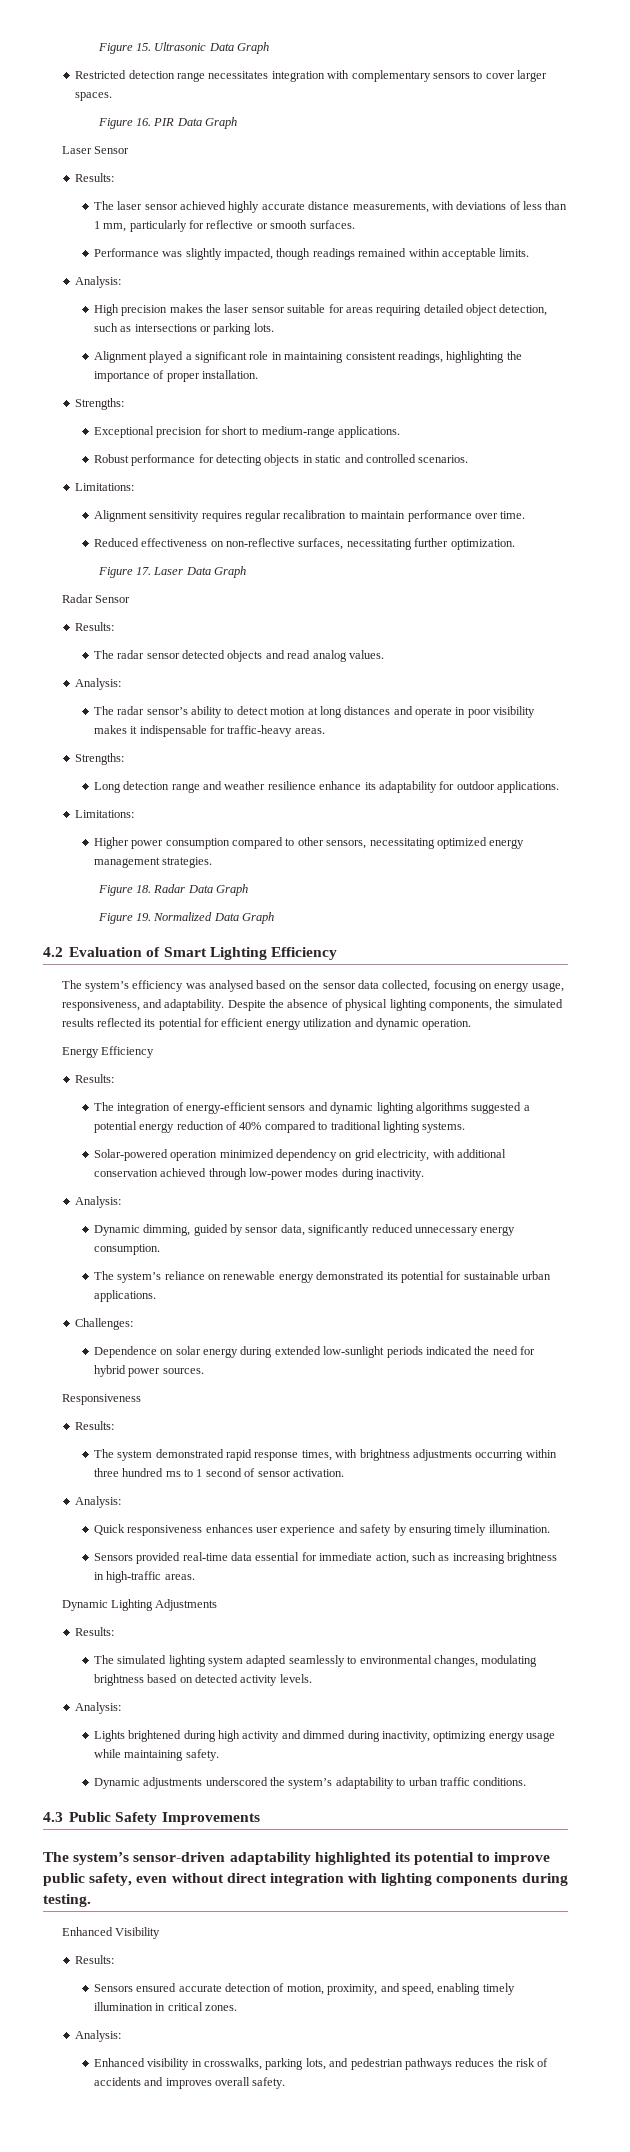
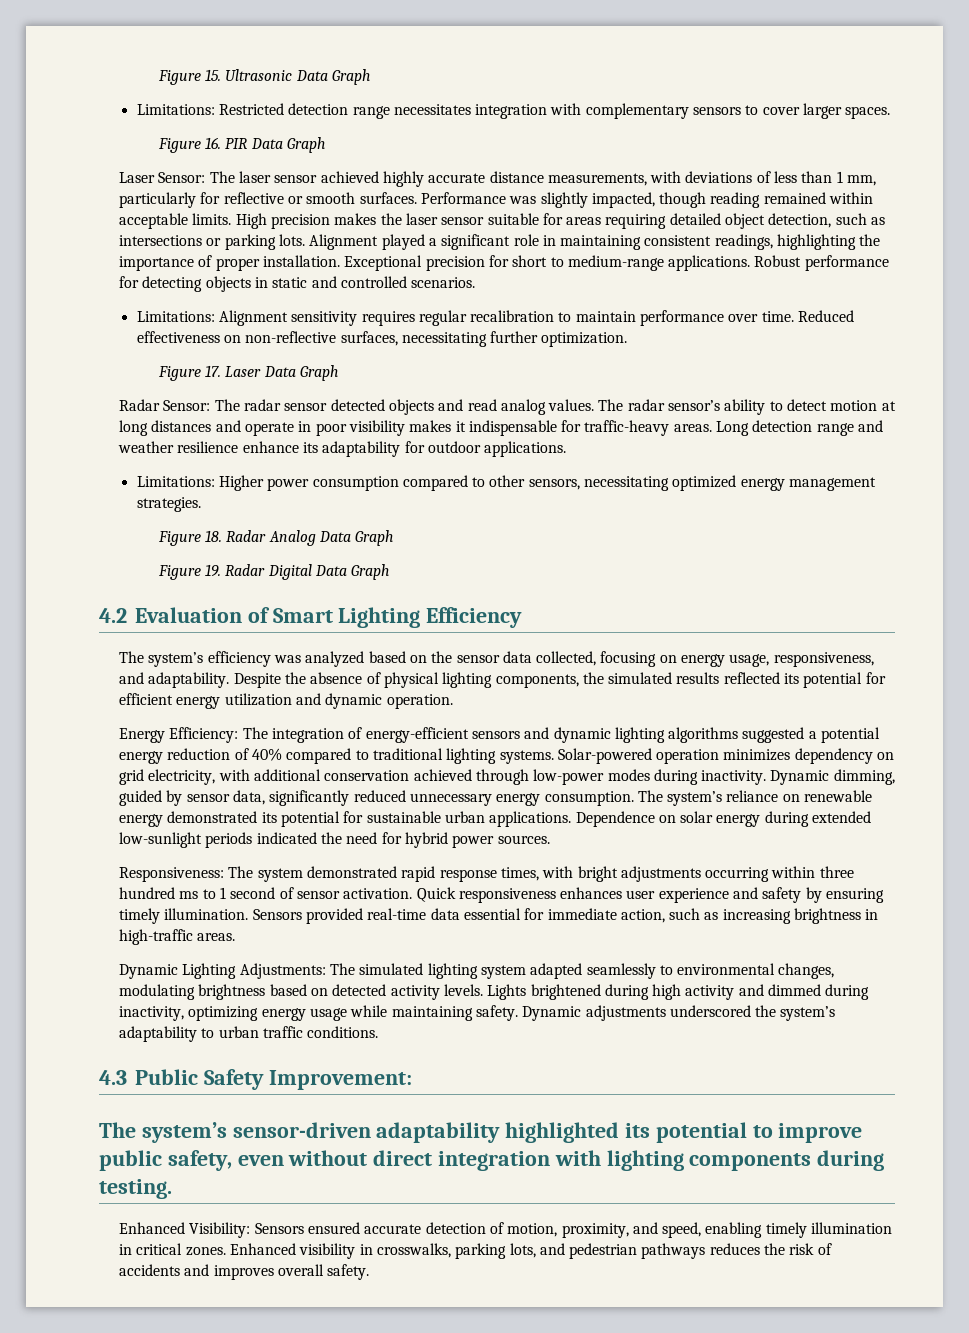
(270, 48) none -> [136,104,215,115] Limitations:
[93,146,129,154] [75,173,115,182] Sensor // Results: // -> [158,172,206,183] Sensor:
(355, 224) // -> (417, 198) none
[312,248,355,260] readings -> [710,192,761,208] reading
[75,276,122,288] // Analysis: // -> (232, 219) none
(274, 327) // -> (305, 240) none
[75,398,125,410] // Strengths: // -> (340, 261) none
(401, 432) // -> (751, 263) none
(135, 487) // -> (215, 316) none
(526, 515) // -> (794, 316) none
[94,595,130,603] [75,622,115,631] Sensor // Results: // -> [163,400,211,411] Sensor:
[75,678,122,690] // Analysis: // -> (595, 405) none
[75,753,125,765] // Strengths: // -> (712, 428) none
(135, 814) // -> (215, 481) none
(186, 888) none -> [268,530,316,546] Analog
[153,912,213,921] Normalized -> [225,564,312,580] Radar Digital
[209,980,255,992] analysed -> [305,651,365,667] analyzed
[100,1046,154,1058] [75,1074,115,1083] Efficiency // Results: // -> [169,727,239,743] Efficiency:
(466, 1127) // -> (554, 757) none
[219,1149,274,1158] minimized -> [723,749,791,761] minimizes
[75,1196,122,1208] // Analysis: // -> (767, 777) none
(160, 1249) // -> (634, 798) none
[75,1318,134,1330] // Challenges: // -> (572, 819) none
[61,1394,141,1405] [75,1421,115,1430] Responsiveness // Results: // -> [118,867,224,882] Responsiveness:
[359,1449,410,1461] brightness -> [577,866,618,882] bright
[75,1496,122,1508] // Analysis: // -> (413, 893) none
(550, 1528) // -> (249, 914) none
[155,1599,218,1611] [75,1627,115,1636] Adjustments // Results: // -> [239,963,326,979] Adjustments:
[75,1702,122,1714] // Analysis: // -> (483, 990) none
(219, 1755) // -> (518, 1013) none
[161,1812,260,1825] Improvements -> [268,1070,412,1090] Improvement:
[114,1927,160,1939] [75,1955,115,1964] Visibility // Results: // -> [189,1222,251,1238] Visibility:
[75,2030,122,2042] // Analysis: // -> (226, 1251) none

